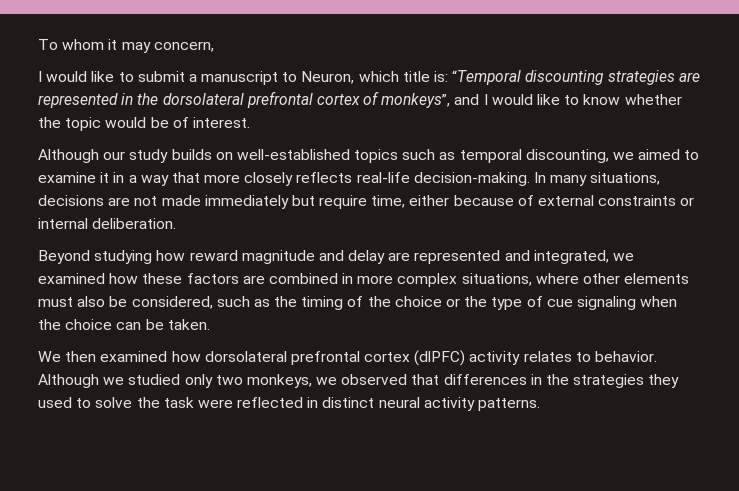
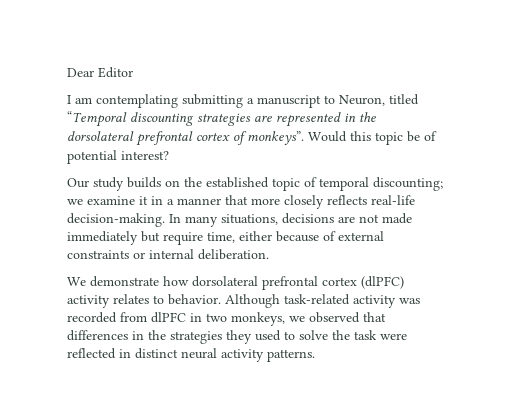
[38,39,214,53] [38,71,185,82] To whom it may concern, // I would like to submit -> [67,67,133,78] [67,94,243,108] Dear Editor // I am contemplating submitting
[358,71,449,82] which title is: -> [389,94,419,105] titled
[381,93,682,108] [38,117,250,131] [38,149,700,163] monkeys”, and I would like to know whether the topic would be of interest. // Although our study builds on well-established topics such as temporal discounting, we aimed to -> [247,131,437,145] [67,150,169,164] [67,177,443,191] [67,199,83,205] monkeys”. Would this topic be of potential interest? // Our study builds on the established topic of temporal discounting; we
[140,175,169,186] way -> [177,198,221,205] manner
[38,250,635,264] [38,273,690,287] [38,296,678,310] [38,319,210,330] // Beyond studying how reward magnitude and delay are represented and integrated, we examined how these factors are combined in more complex situations, where other elements must also be considered, such as the timing of the choice or the type of cue signaling when the choice can be taken. -> (269, 254) none
[65,351,168,362] then examined -> [90,276,159,287] demonstrate
[103,374,213,388] we studied only -> [284,294,420,308] [67,312,202,323] task-related activity was recorded from dlPFC in

